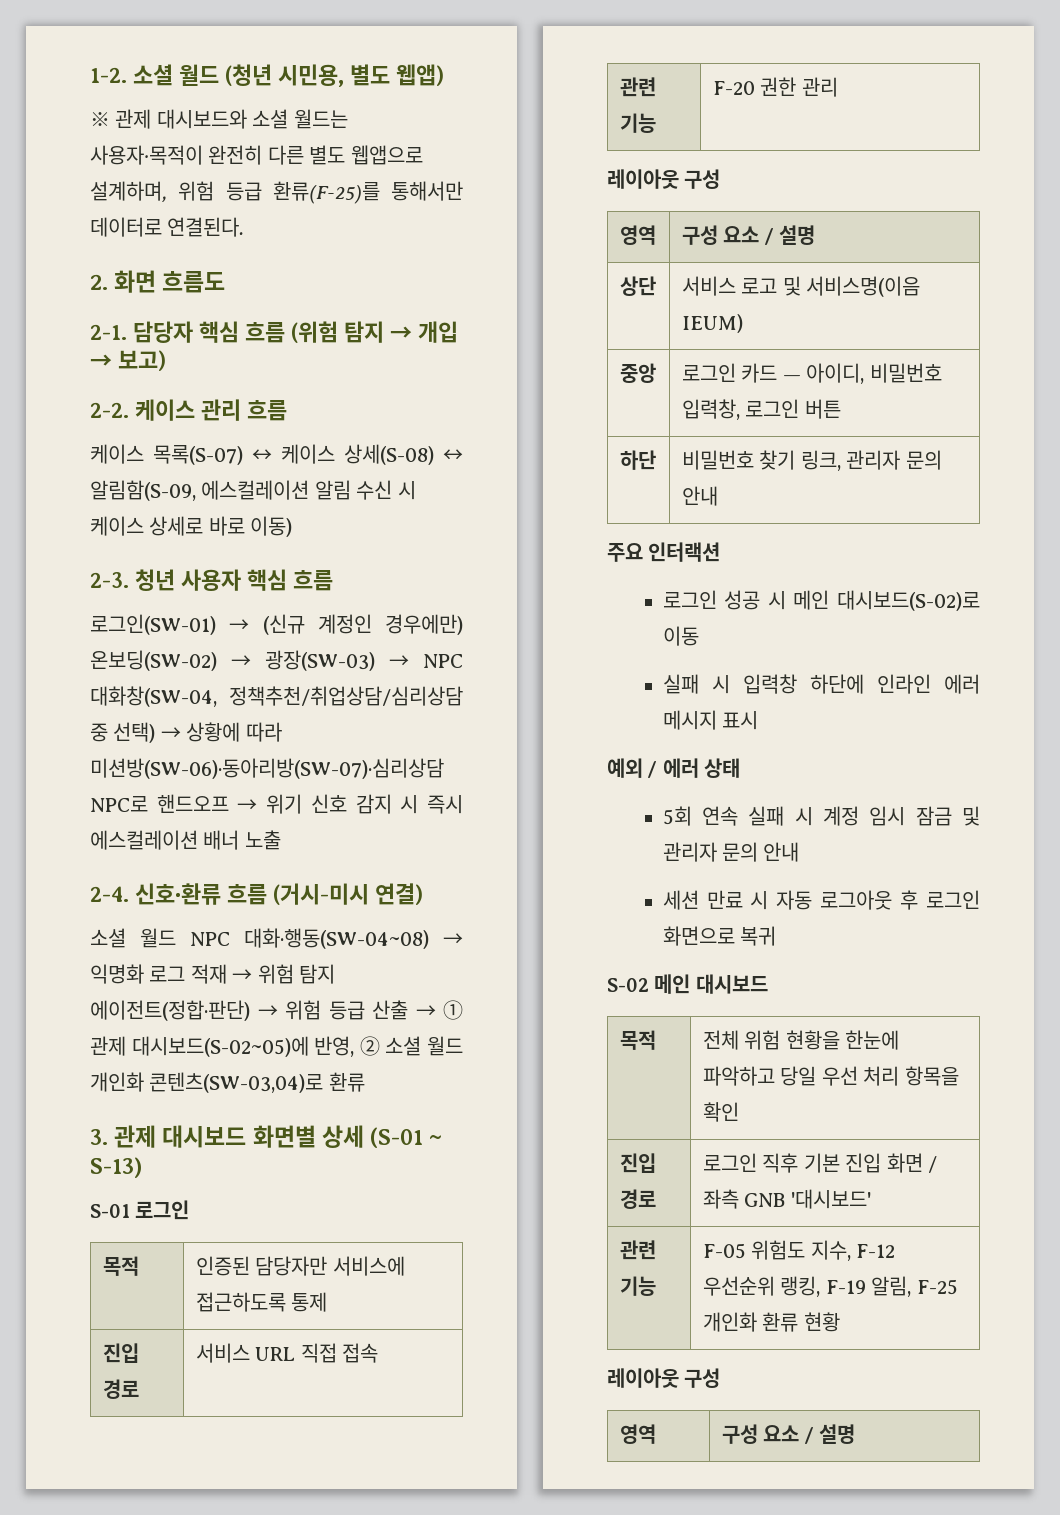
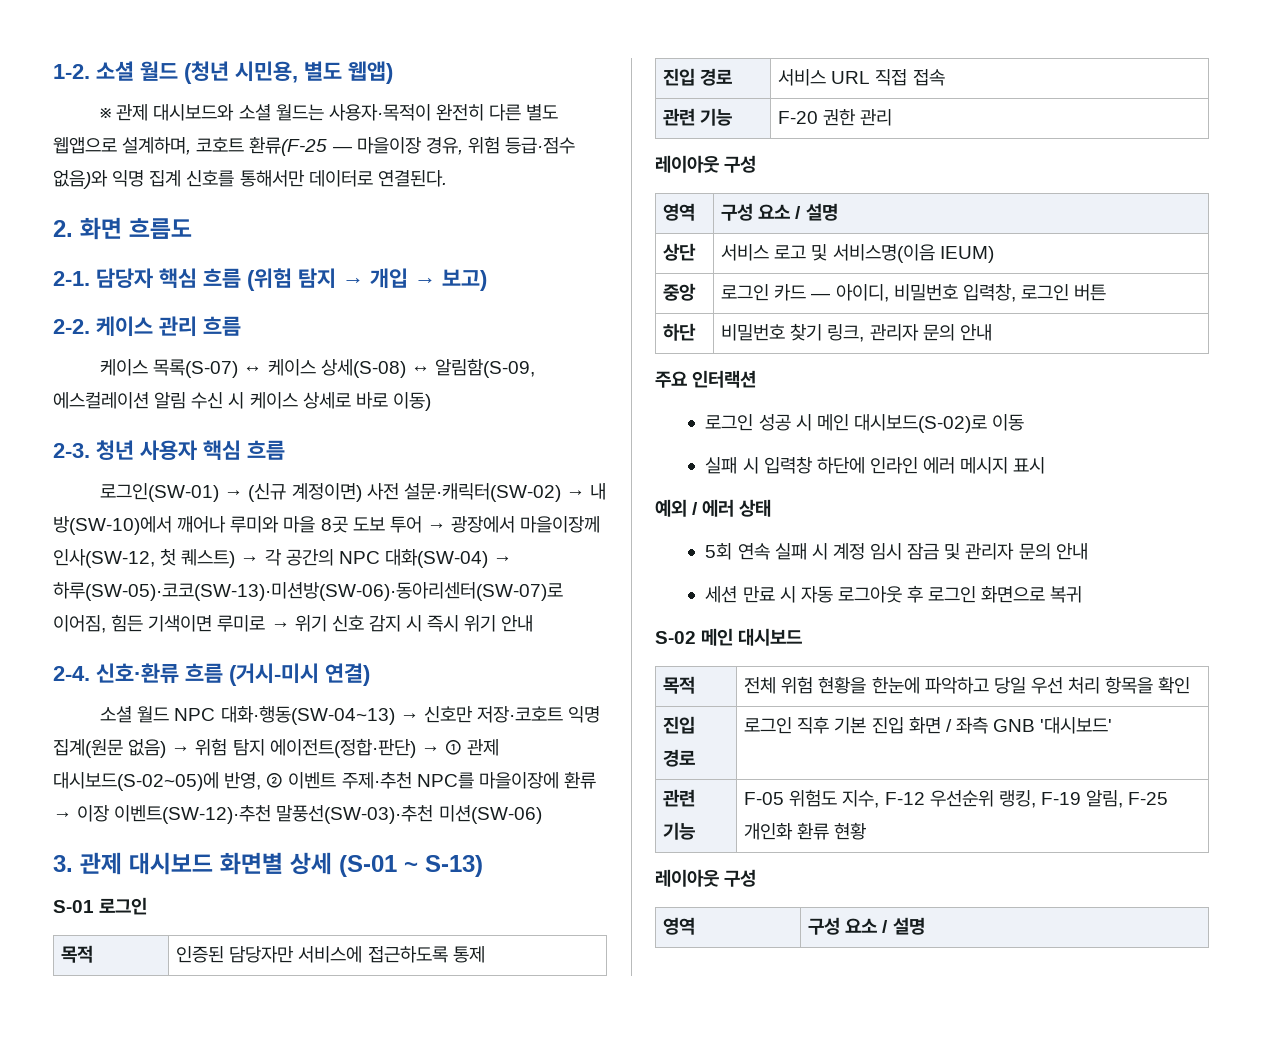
[178,181,380,204] 위험 등급 환류(F-25)를 -> [196,136,576,156] [53,170,235,189] 코호트 환류(F-25 — 마을이장 경유, 위험 등급·점수 없음)와 익명 집계 신호를
[317,614,463,635] [90,650,463,671] [90,686,463,707] [90,722,282,743] [90,758,444,779] [90,794,229,813] 계정인 경우에만) 온보딩(SW-02) → 광장(SW-03) → NPC 대화창(SW-04, 정책추천/취업상담/심리상담 중 선택) → 상황에 따라 미션방(SW-06)·동아리방(SW-07)·심리상담 NPC로 핸드오프 -> [291,483,607,502] [53,516,601,535] [53,548,513,568] [53,582,563,601] [53,614,266,633] 계정이면) 사전 설문·캐릭터(SW-02) → 내 방(SW-10)에서 깨어나 루미와 마을 8곳 도보 투어 → 광장에서 마을이장께 인사(SW-12, 첫 퀘스트) → 각 공간의 NPC 대화(SW-04) → 하루(SW-05)·코코(SW-13)·미션방(SW-06)·동아리센터(SW-07)로 이어짐, 힘든 기색이면 루미로
[90,830,281,850] 에스컬레이션 배너 노출 -> [464,615,534,632] 위기 안내
[244,928,463,949] [90,964,227,984] 대화·행동(SW-04~08) → 익명화 로그 적재 -> [220,706,601,725] [53,739,167,758] 대화·행동(SW-04~13) → 신호만 저장·코호트 익명 집계(원문 없음)
[285,1000,436,1020] 위험 등급 산출 → -> (440, 750) none
[385,1036,464,1056] [90,1072,365,1093] 소셜 월드 개인화 콘텐츠(SW-03,04)로 환류 -> [288,771,596,789] [53,805,542,824] 이벤트 주제·추천 NPC를 마을이장에 환류 → 이장 이벤트(SW-12)·추천 말풍선(SW-03)·추천 미션(SW-06)

